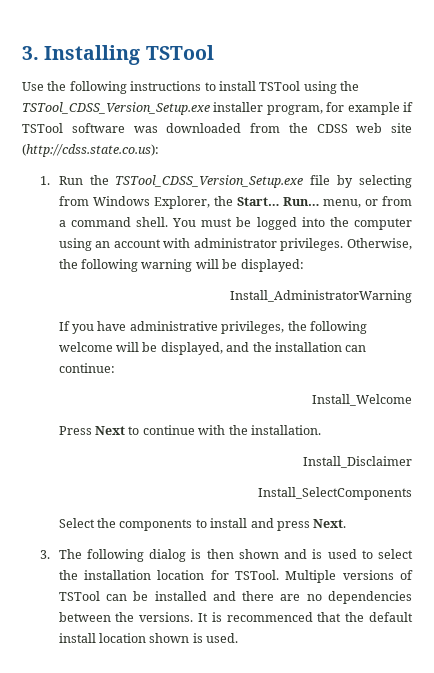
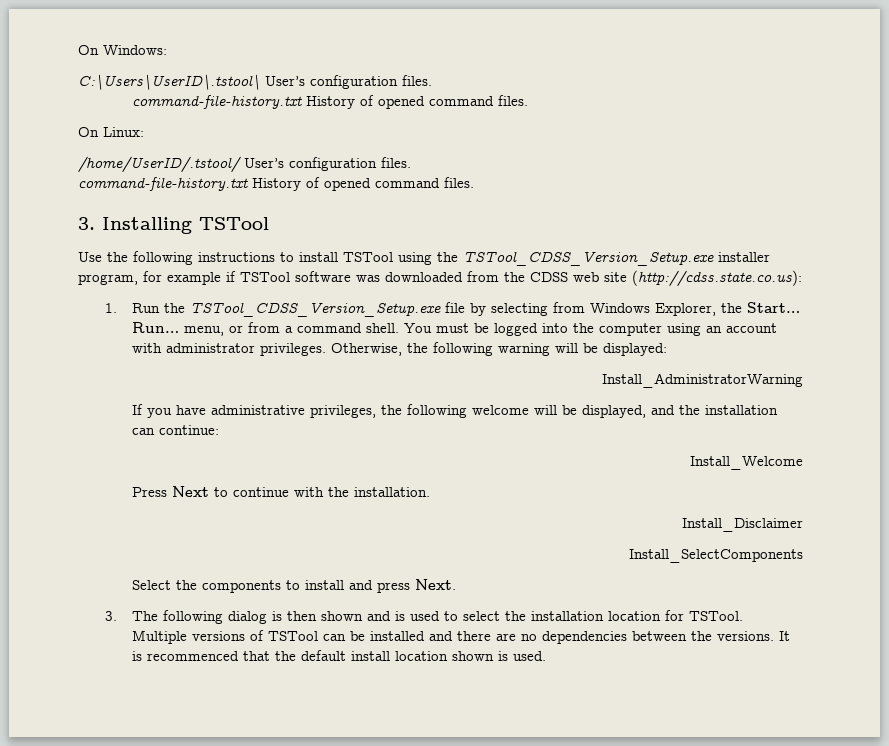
(22, 53) none -> [78,45,167,55] [78,74,432,90] [132,95,529,109] [78,127,144,137] [78,156,411,172] [78,177,474,191] On Windows: // C:\Users\UserID\.tstool\ User’s configuration files. // command-file-history.txt History of opened command files. // On Linux: // /home/UserID/.tstool/ User’s configuration files. // command-file-history.txt History of opened command files. //

